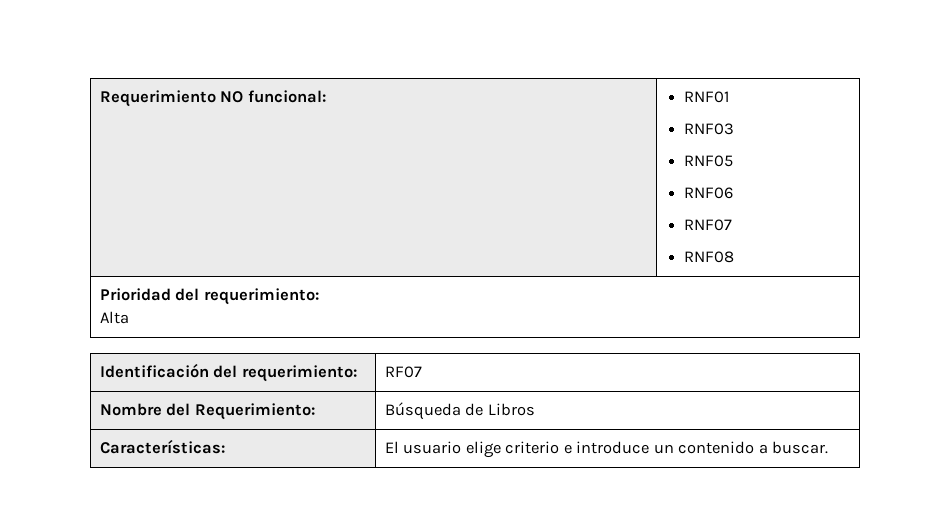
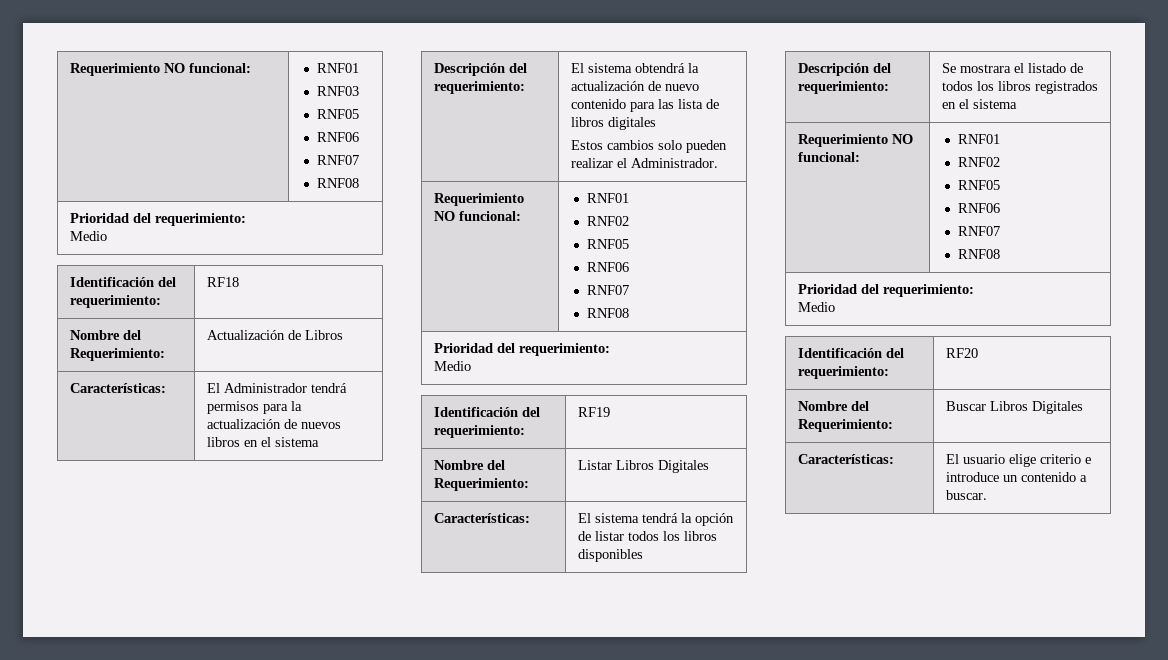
[99,311,129,324] [99,363,357,382] [384,366,422,378] [99,403,315,420] [384,402,461,420] Alta // Identificación del requerimiento: | RF07 // Nombre del Requerimiento: | Búsqueda -> [69,231,107,241] [69,277,176,287] [69,295,161,308] [206,277,239,287] [69,330,141,340] [69,348,165,361] [206,330,285,340] Medio // Identificación del requerimiento: | RF18 // Nombre del Requerimiento: | Actualización
(535, 409) none -> [69,383,166,393] [206,383,347,393] [206,401,302,414] [206,419,341,429] [206,437,319,447] [433,63,527,76] [433,81,525,94] [570,63,699,73] [570,81,699,91] [570,99,719,112] [570,117,656,130] [570,140,727,153] [570,158,718,168] [433,193,524,206] [433,211,521,221] [586,193,629,203] [586,216,629,226] [586,239,629,249] [586,262,629,272] [586,285,629,295] [586,308,629,318] [433,343,610,356] [433,361,471,371] [433,407,540,417] [433,425,525,438] [577,407,610,417] [433,460,505,470] [433,478,529,491] [577,460,709,473] [433,513,530,523] [577,513,734,526] [577,531,717,541] [577,549,643,562] [797,63,891,76] [797,81,889,94] [941,63,1083,73] [941,81,1098,94] [941,99,1017,109] [797,134,913,147] [797,152,860,162] [957,134,1000,144] [957,157,1000,167] [957,180,1000,190] [957,203,1000,213] [957,226,1000,236] [957,249,1000,259] [797,284,974,297] [797,302,835,312] [797,348,904,358] [797,366,889,379] [945,348,978,358] [797,401,869,411] [797,419,893,432] [945,401,1083,414] // Características: | El Administrador tendrá permisos para la actualización de nuevos libros en el sistema // Descripción del requerimiento: | El sistema obtendrá la actualización de nuevo contenido para las lista de libros digitales // Estos cambios solo pueden realizar el Administrador. // Requerimiento NO funcional: | RNF01 // RNF02 // RNF05 // RNF06 // RNF07 // RNF08 // Prioridad del requerimiento: // Medio // Identificación del requerimiento: | RF19 // Nombre del Requerimiento: | Listar Libros Digitales // Características: | El sistema tendrá la opción de listar todos los libros disponibles // Descripción del requerimiento: | Se mostrara el listado de todos los libros registrados en el sistema // Requerimiento NO funcional: | RNF01 // RNF02 // RNF05 // RNF06 // RNF07 // RNF08 // Prioridad del requerimiento: // Medio // Identificación del requerimiento: | RF20 // Nombre del Requerimiento: | Buscar Libros Digitales

